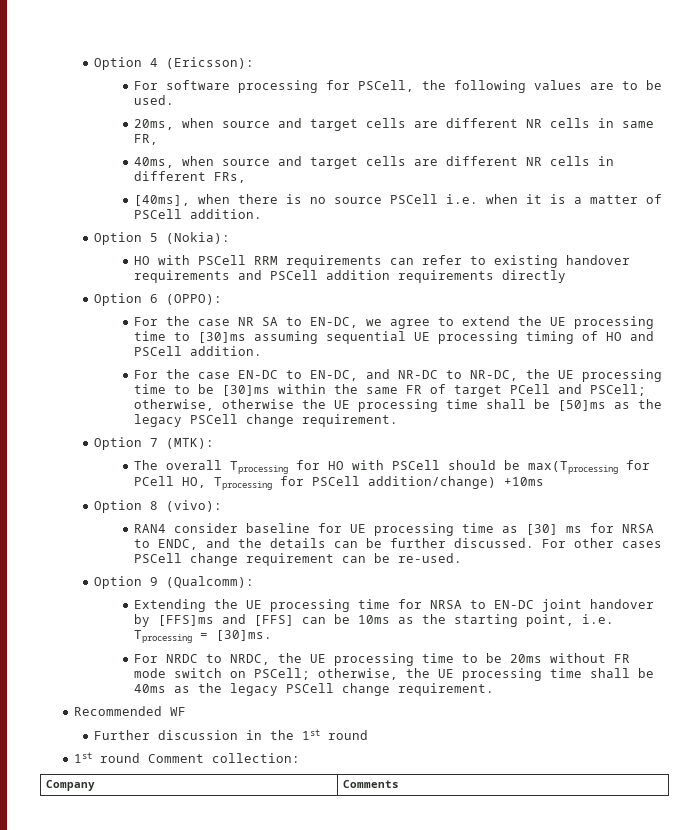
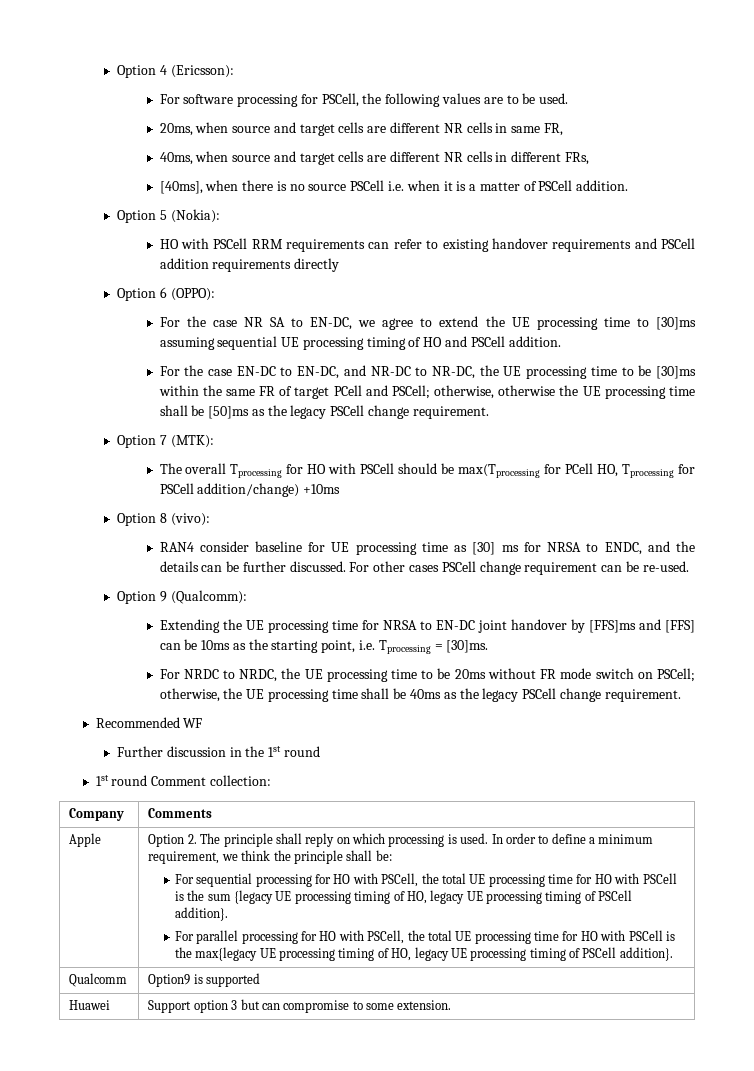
(399, 784) none -> [69,833,102,847] [148,833,654,847] [148,850,392,864] [174,873,677,887] [174,890,633,904] [174,907,228,921] [174,930,675,944] [174,947,673,961] [69,973,128,987] [148,973,261,987] [69,1000,111,1010] [148,999,452,1013] // Apple | Option 2. The principle shall reply on which processing is used. In order to define a minimum requirement, we think the principle shall be: // For sequential processing for HO with PSCell, the total UE processing time for HO with PSCell is the sum {legacy UE processing timing of HO, legacy UE processing timing of PSCell addition}. // For parallel processing for HO with PSCell, the total UE processing time for HO with PSCell is the max{legacy UE processing timing of HO, legacy UE processing timing of PSCell addition}. // Qualcomm | Option9 is supported // Huawei | Support option 3 but can compromise to some extension.

